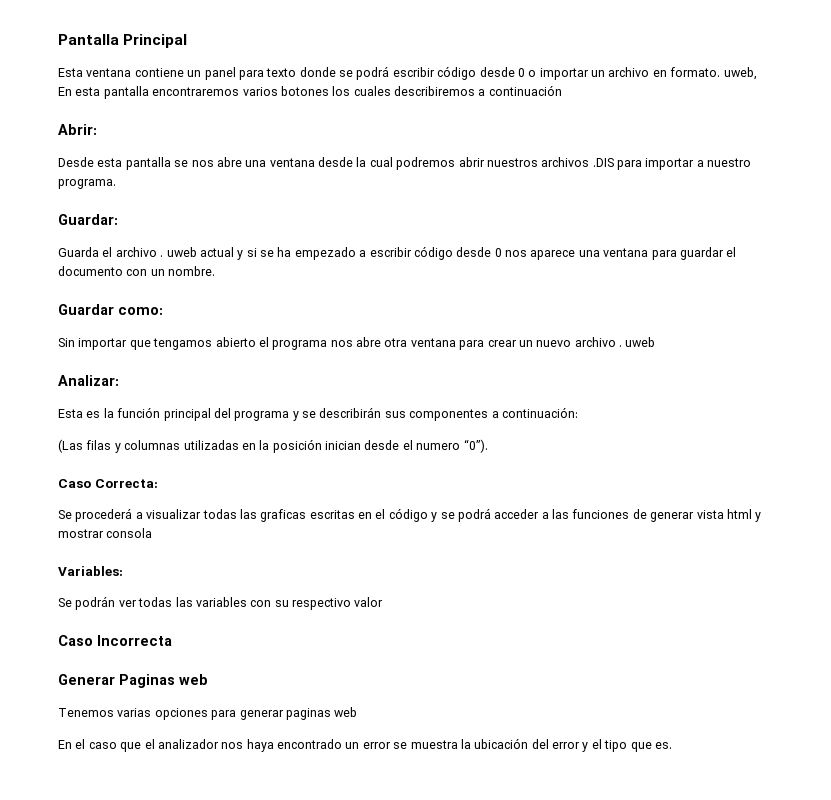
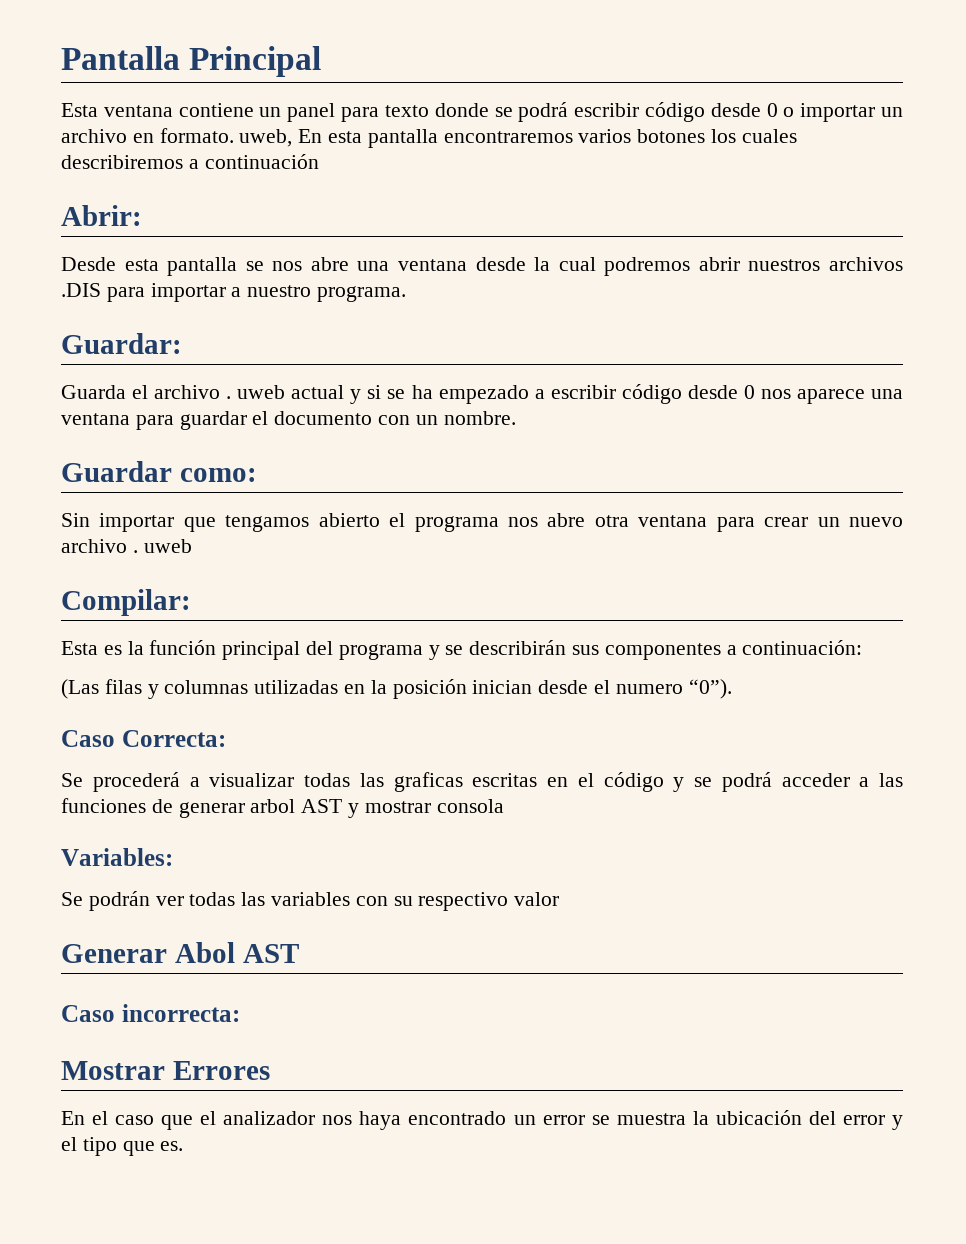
[58,375,119,386] Analizar: -> [61,589,191,616] Compilar:
[696,509,752,519] vista html -> [250,799,343,813] arbol AST
[58,635,172,646] [58,674,208,688] [58,707,358,720] Caso Incorrecta // Generar Paginas web // Tenemos varias opciones para generar paginas web -> [61,942,299,963] [61,1004,240,1022] [61,1061,270,1080] Generar Abol AST // Caso incorrecta: // Mostrar Errores

